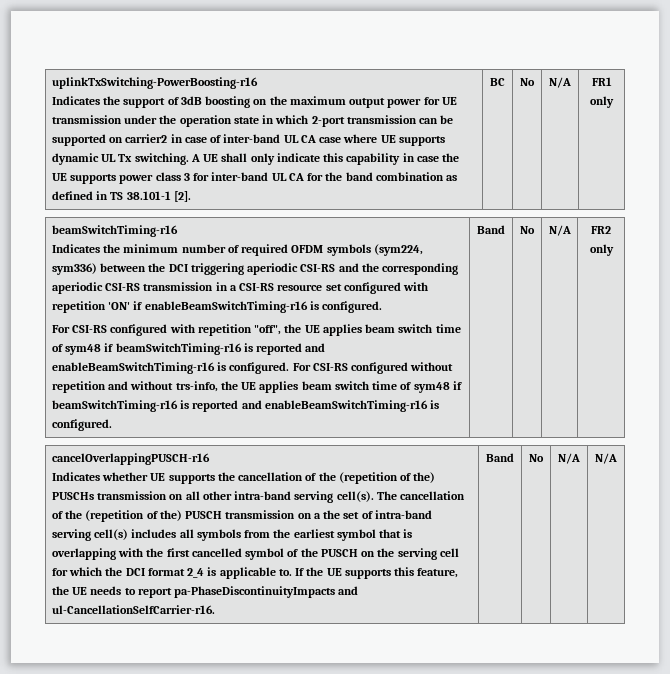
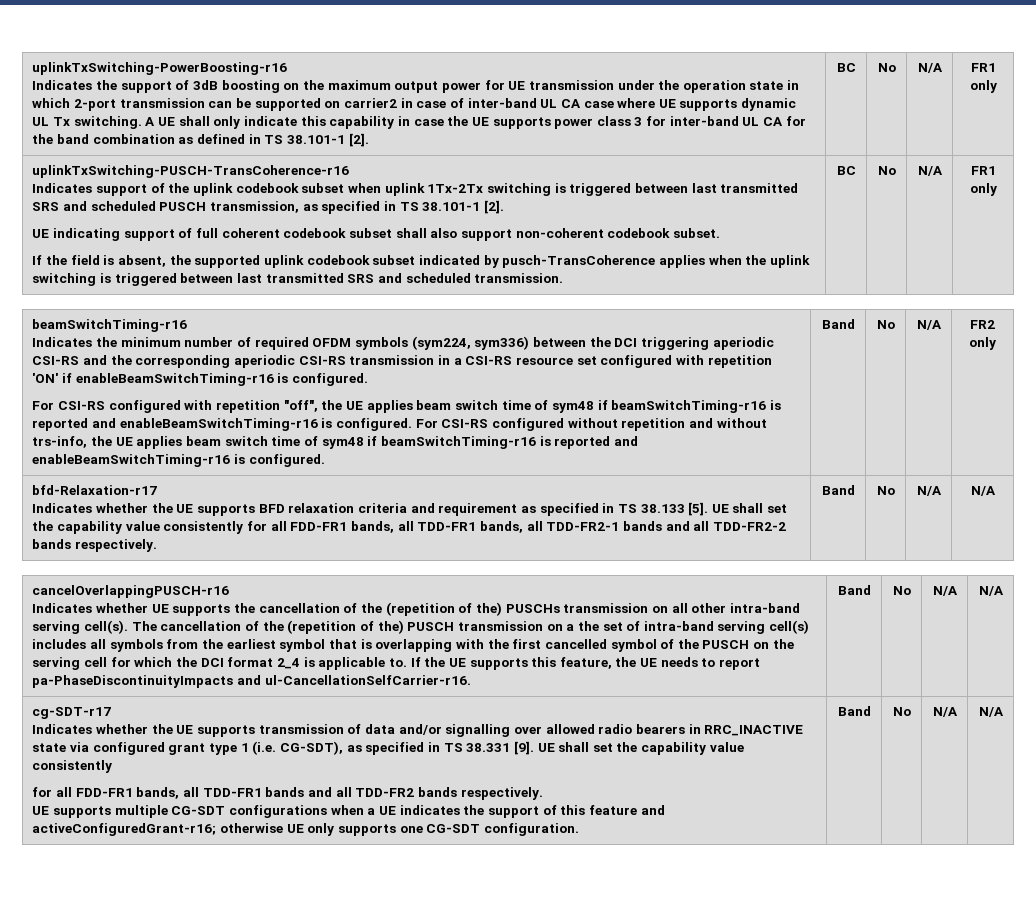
(614, 102) none -> [32,165,350,178] [32,183,799,196] [32,200,504,214] [32,228,720,241] [32,255,810,268] [32,273,564,286] [836,166,856,175] [877,166,896,175] [917,166,943,176] [970,166,996,175] [969,183,997,196] // uplinkTxSwitching-PUSCH-TransCoherence-r16 // Indicates support of the uplink codebook subset when uplink 1Tx-2Tx switching is triggered between last transmitted SRS and scheduled PUSCH transmission, as specified in TS 38.101-1 [2]. // UE indicating support of full coherent codebook subset shall also support non-coherent codebook subset. // If the field is absent, the supported uplink codebook subset indicated by pusch-TransCoherence applies when the uplink switching is triggered between last transmitted SRS and scheduled transmission. | BC | No | N/A | FR1 only
(614, 250) none -> [32,485,158,495] [32,502,788,516] [32,521,786,534] [32,539,158,552] [821,485,855,495] [876,486,895,495] [916,486,942,496] [970,486,996,496] // bfd-Relaxation-r17 // Indicates whether the UE supports BFD relaxation criteria and requirement as specified in TS 38.133 [5]. UE shall set the capability value consistently for all FDD-FR1 bands, all TDD-FR1 bands, all TDD-FR2-1 bands and all TDD-FR2-2 bands respectively. | Band | No | N/A | N/A
(617, 458) none -> [32,707,112,719] [32,724,804,737] [32,741,744,755] [32,760,113,773] [32,787,543,800] [32,805,665,818] [32,823,579,836] [837,706,871,716] [892,707,911,716] [932,707,958,717] [978,707,1004,717] // cg-SDT-r17 // Indicates whether the UE supports transmission of data and/or signalling over allowed radio bearers in RRC_INACTIVE state via configured grant type 1 (i.e. CG-SDT), as specified in TS 38.331 [9]. UE shall set the capability value consistently // for all FDD-FR1 bands, all TDD-FR1 bands and all TDD-FR2 bands respectively. // UE supports multiple CG-SDT configurations when a UE indicates the support of this feature and activeConfiguredGrant-r16; otherwise UE only supports one CG-SDT configuration. | Band | No | N/A | N/A

